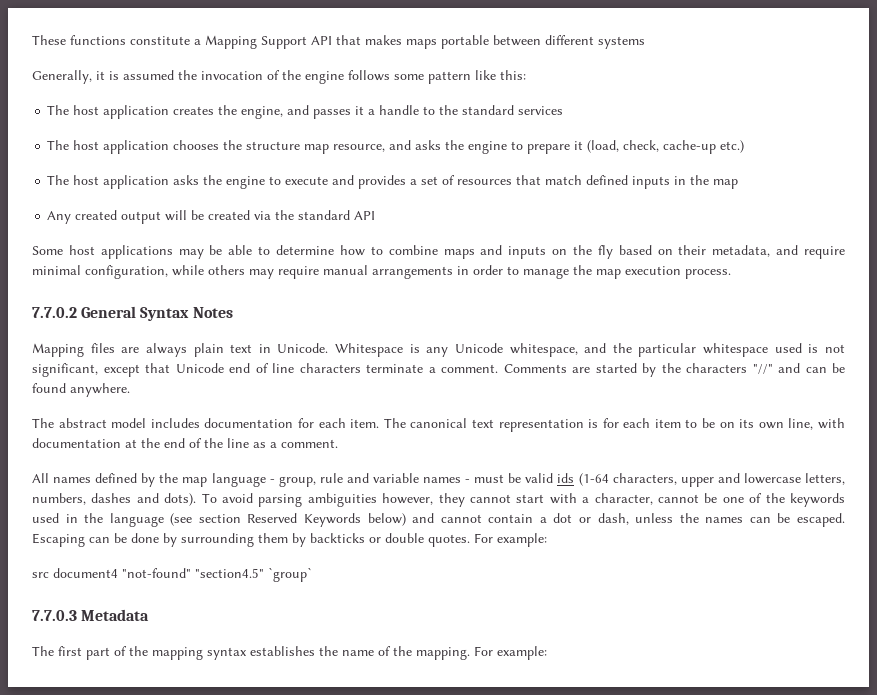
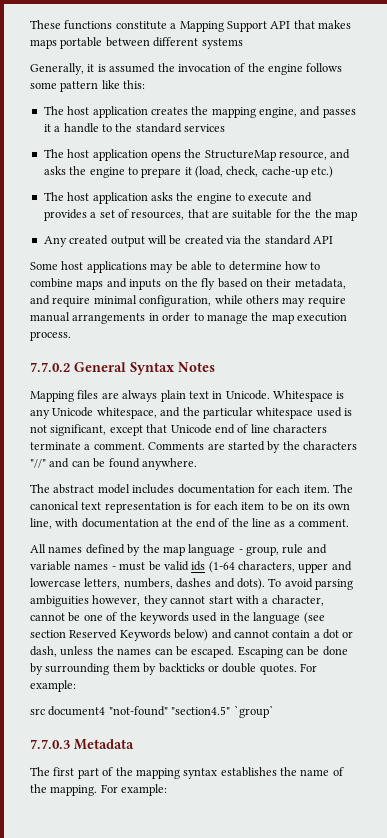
(238, 110) none -> [211,107,256,118] mapping
[173,140,330,154] chooses the structure map -> [150,149,276,161] opens the StructureMap
[457,175,687,189] resources that match defined inputs in -> [131,209,312,220] resources, that are suitable for the

